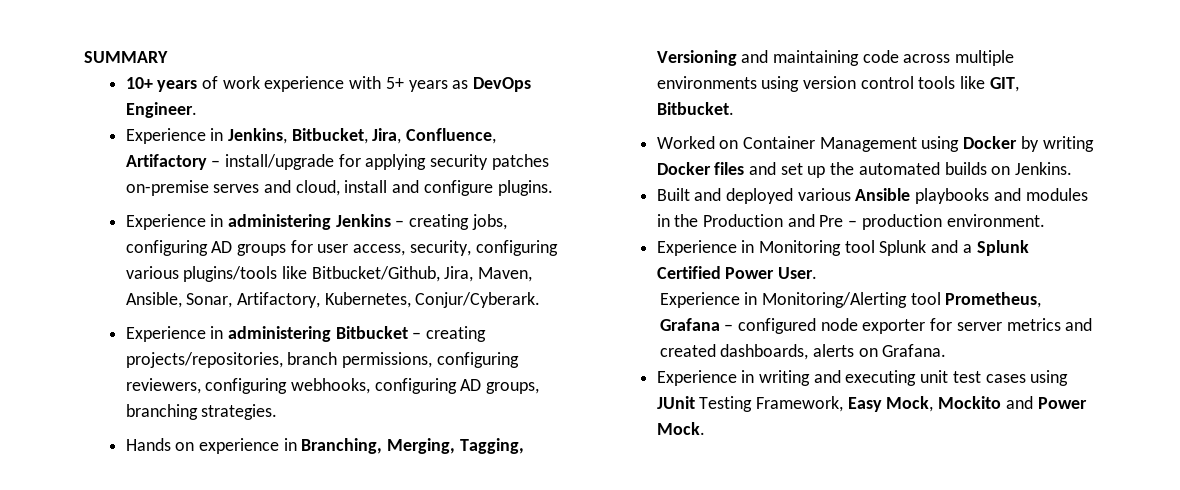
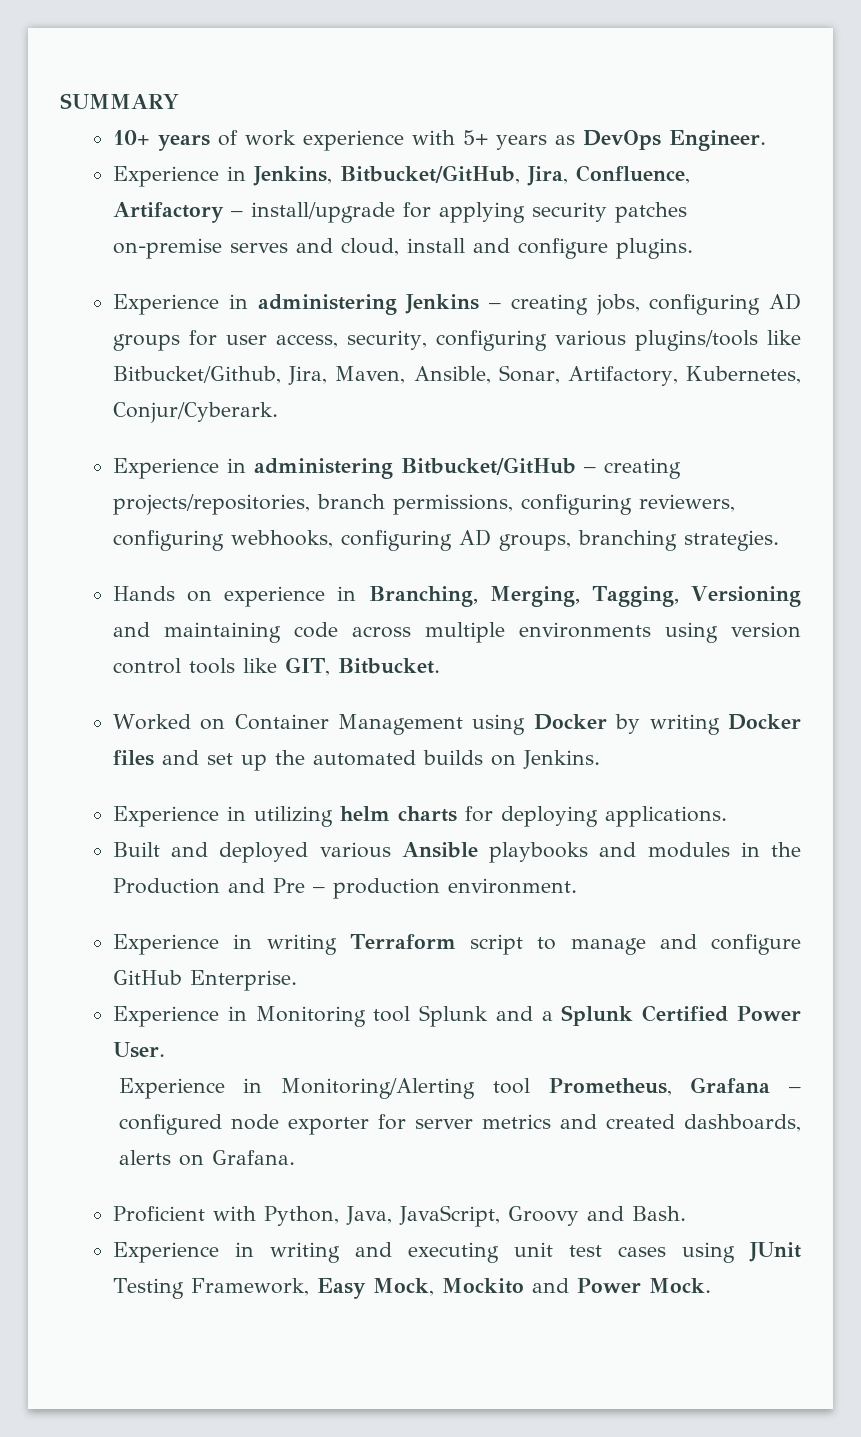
[291,128,368,144] Bitbucket, -> [339,165,520,184] Bitbucket/GitHub,
[335,326,408,339] Bitbucket -> [400,457,576,475] Bitbucket/GitHub
(1073, 168) none -> [112,806,727,827] // Experience in utilizing helm charts for deploying applications.
(1045, 220) none -> [112,934,801,955] [112,970,297,991] // Experience in writing Terraform script to manage and configure GitHub Enterprise.
(947, 350) none -> [112,1205,686,1227] // Proficient with Python, Java, JavaScript, Groovy and Bash.

